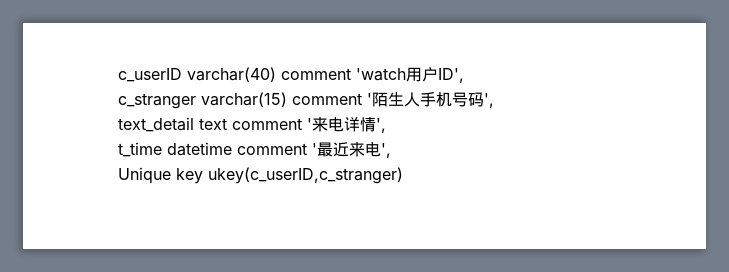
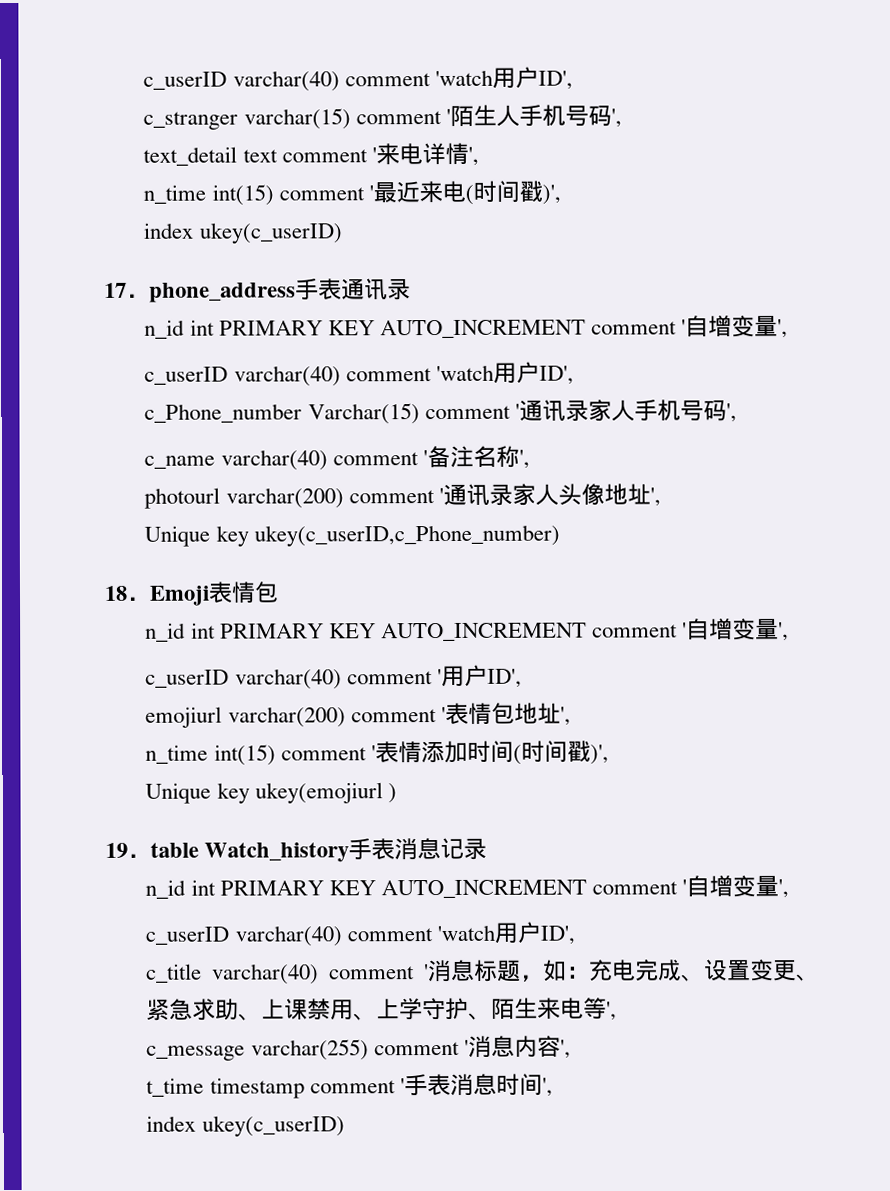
[117,142,232,157] t_time datetime -> [143,184,274,206] n_time int(15)
[380,143,391,158] [117,167,403,184] ', // Unique key ukey(c_userID,c_stranger) -> [464,180,561,205] [143,222,343,244] [104,278,411,303] [144,315,788,339] [144,361,574,387] [144,399,737,425] [144,445,530,471] [144,483,661,509] [144,524,560,547] [104,581,279,606] [145,618,789,642] [145,664,522,690] [145,702,571,728] [145,740,609,766] [145,782,397,804] [105,837,488,863] [145,875,789,899] [145,921,575,947] [146,959,820,985] [146,997,618,1021] [146,1035,571,1061] [146,1073,553,1099] [146,1115,345,1137] (时间戳)', // index ukey(c_userID) // 17．phone_address手表通讯录 // n_id int PRIMARY KEY AUTO_INCREMENT comment '自增变量', // c_userID varchar(40) comment 'watch用户ID', // c_Phone_number Varchar(15) comment '通讯录家人手机号码', // c_name varchar(40) comment '备注名称', // photourl varchar(200) comment '通讯录家人头像地址', // Unique key ukey(c_userID,c_Phone_number) // 18．Emoji表情包 // n_id int PRIMARY KEY AUTO_INCREMENT comment '自增变量', // c_userID varchar(40) comment '用户ID', // emojiurl varchar(200) comment '表情包地址', // n_time int(15) comment '表情添加时间(时间戳)', // Unique key ukey(emojiurl ) // 19．table Watch_history手表消息记录 // n_id int PRIMARY KEY AUTO_INCREMENT comment '自增变量', // c_userID varchar(40) comment 'watch用户ID', // c_title varchar(40) comment '消息标题，如：充电完成、设置变更、紧急求助、上课禁用、上学守护、陌生来电等', // c_message varchar(255) comment '消息内容', // t_time timestamp comment '手表消息时间', // index ukey(c_userID)

